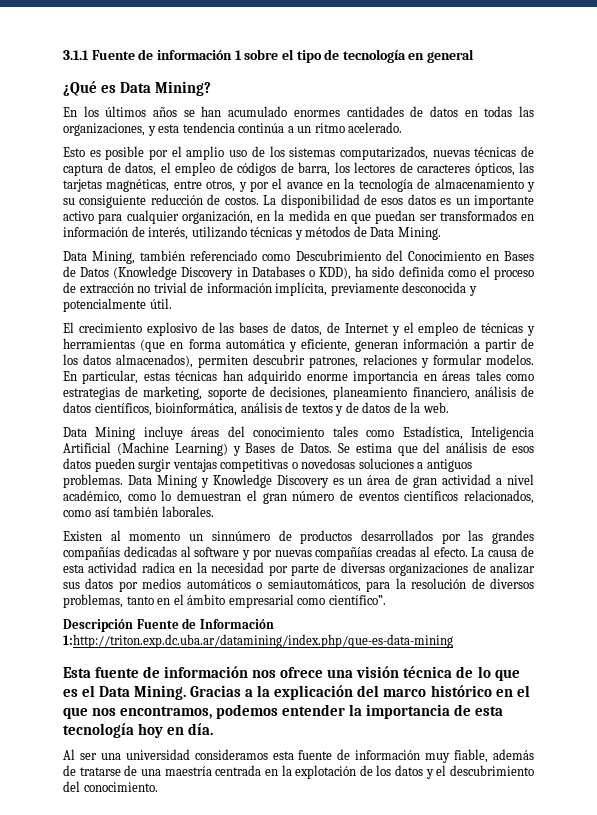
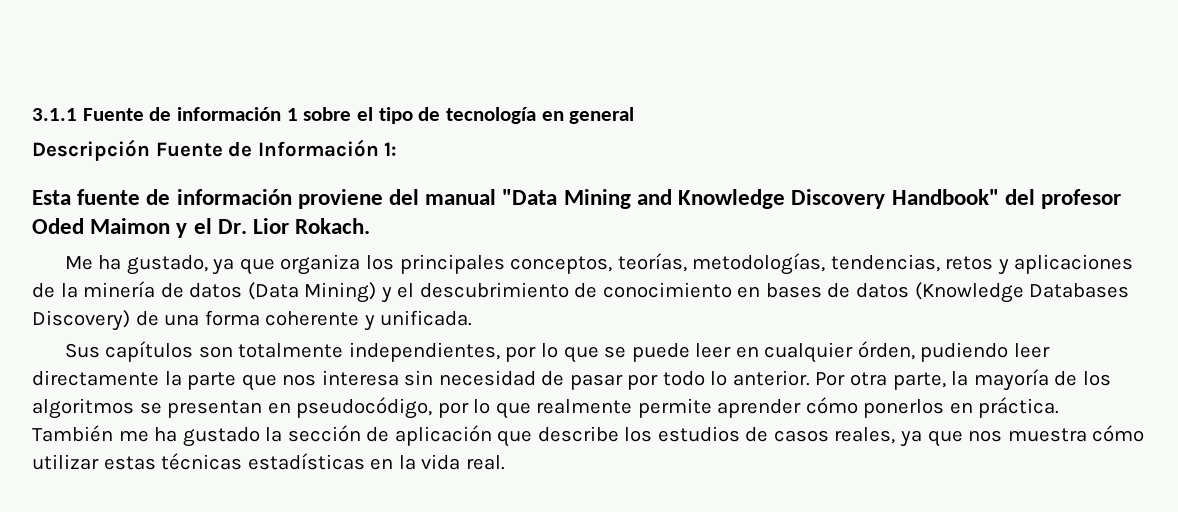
[63,81,211,96] [63,106,534,117] [63,122,403,136] [63,146,534,160] [63,162,534,176] [63,178,535,192] [63,194,534,208] [63,210,534,224] [63,226,441,240] [63,250,534,264] [63,266,534,280] [63,282,477,296] [63,298,172,312] [63,322,536,336] [63,338,534,352] [63,354,534,368] [63,370,534,384] [63,386,534,400] [63,402,449,416] [63,426,534,440] [63,442,535,456] [63,458,472,472] [63,474,534,488] [63,490,534,504] [63,506,214,517] [63,530,534,544] [63,546,534,560] [63,562,535,576] [63,578,534,592] [63,594,386,608] // ¿Qué es Data Mining? // En los últimos años se han acumulado enormes cantidades de datos en todas las organizaciones, y esta tendencia continúa a un ritmo acelerado. // Esto es posible por el amplio uso de los sistemas computarizados, nuevas técnicas de captura de datos, el empleo de códigos de barra, los lectores de caracteres ópticos, las tarjetas magnéticas, entre otros, y por el avance en la tecnología de almacenamiento y su consiguiente reducción de costos. La disponibilidad de esos datos es un importante activo para cualquier organización, en la medida en que puedan ser transformados en información de interés, utilizando técnicas y métodos de Data Mining. // Data Mining, también referenciado como Descubrimiento del Conocimiento en Bases de Datos (Knowledge Discovery in Databases o KDD), ha sido definida como el proceso de extracción no trivial de información implícita, previamente desconocida y potencialmente útil. // El crecimiento explosivo de las bases de datos, de Internet y el empleo de técnicas y herramientas (que en forma automática y eficiente, generan información a partir de los datos almacenados), permiten descubrir patrones, relaciones y formular modelos. En particular, estas técnicas han adquirido enorme importancia en áreas tales como estrategias de marketing, soporte de decisiones, planeamiento financiero, análisis de datos científicos, bioinformática, análisis de textos y de datos de la web. // Data Mining incluye áreas del conocimiento tales como Estadística, Inteligencia Artificial (Machine Learning) y Bases de Datos. Se estima que del análisis de esos datos pueden surgir ventajas competitivas o novedosas soluciones a antiguos problemas. Data Mining y Knowledge Discovery es un área de gran actividad a nivel académico, como lo demuestran el gran número de eventos científicos relacionados, como así también laborales. // Existen al momento un sinnúmero de productos desarrollados por las grandes compañías dedicadas al software y por nuevas compañías creadas al efecto. La causa de esta actividad radica en la necesidad por parte de diversas organizaciones de analizar sus datos por medios automáticos o semiautomáticos, para la resolución de diversos problemas, tanto en el ámbito empresarial como científico”. -> (635, 115) none
[63,634,453,648] 1:http://triton.exp.dc.uba.ar/datamining/index.php/que-es-data-mining -> [384,142,398,156] 1:
[252,666,520,681] [63,685,530,700] [63,704,504,719] [63,723,214,738] [63,749,535,763] [63,765,535,779] [63,781,158,792] nos ofrece una visión técnica de lo que es el Data Mining. Gracias a la explicación del marco histórico en el que nos encontramos, podemos entender la importancia de esta tecnología hoy en día. // Al ser una universidad consideramos esta fuente de información muy fiable, además de tratarse de una maestría centrada en la explotación de los datos y el descubrimiento del conocimiento. -> [297,189,1121,209] [32,218,371,238] [64,253,1134,275] [32,281,1130,303] [32,310,473,331] [64,341,1050,363] [32,369,1111,391] [32,397,1060,419] [32,425,1145,447] [32,453,505,470] proviene del manual "Data Mining and Knowledge Discovery Handbook" del profesor Oded Maimon y el Dr. Lior Rokach. // Me ha gustado, ya que organiza los principales conceptos, teorías, metodologías, tendencias, retos y aplicaciones de la minería de datos (Data Mining) y el descubrimiento de conocimiento en bases de datos (Knowledge Databases Discovery) de una forma coherente y unificada. // Sus capítulos son totalmente independientes, por lo que se puede leer en cualquier órden, pudiendo leer directamente la parte que nos interesa sin necesidad de pasar por todo lo anterior. Por otra parte, la mayoría de los algoritmos se presentan en pseudocódigo, por lo que realmente permite aprender cómo ponerlos en práctica. También me ha gustado la sección de aplicación que describe los estudios de casos reales, ya que nos muestra cómo utilizar estas técnicas estadísticas en la vida real.

